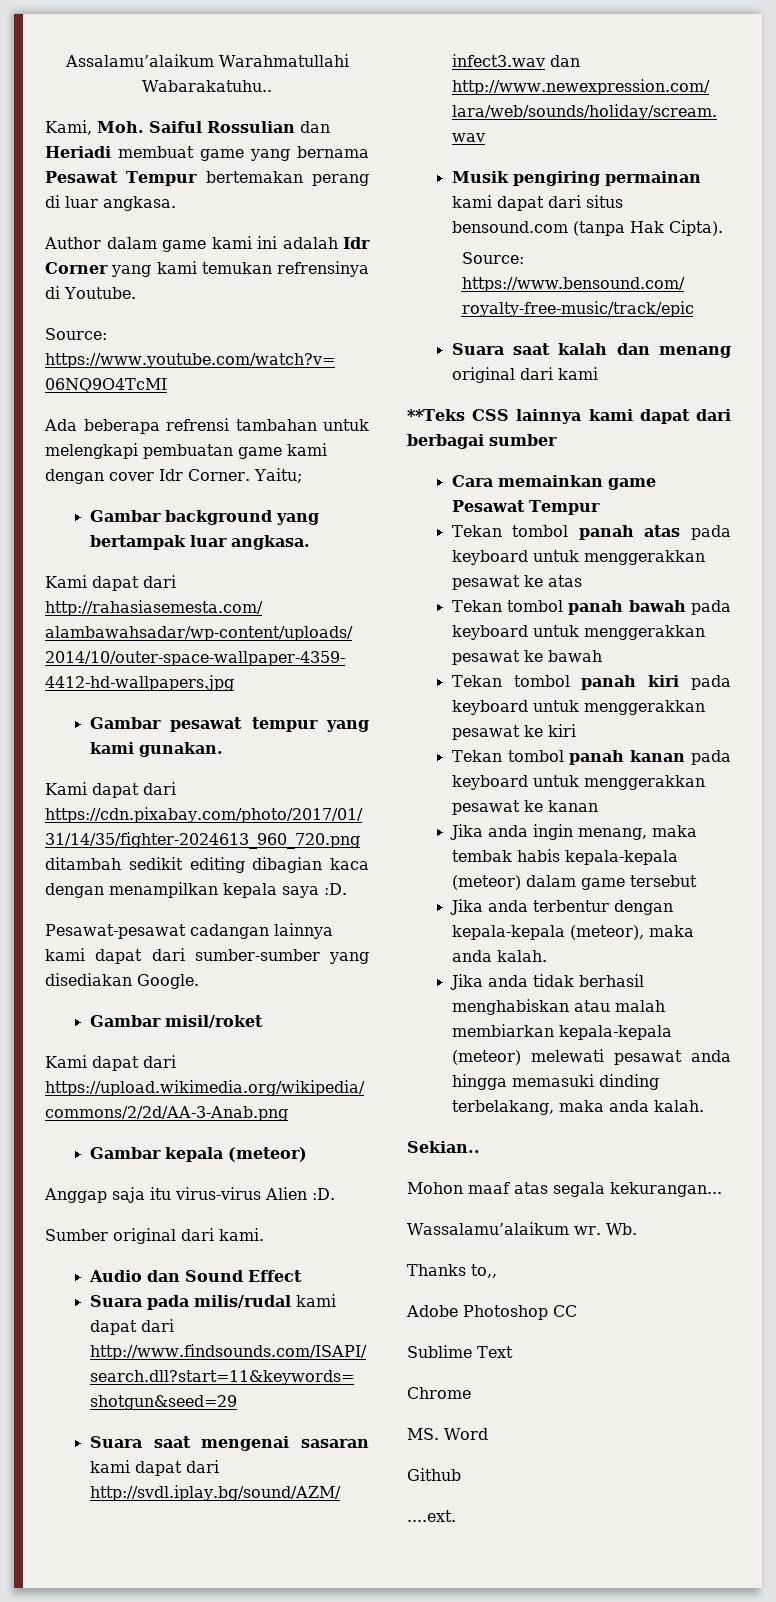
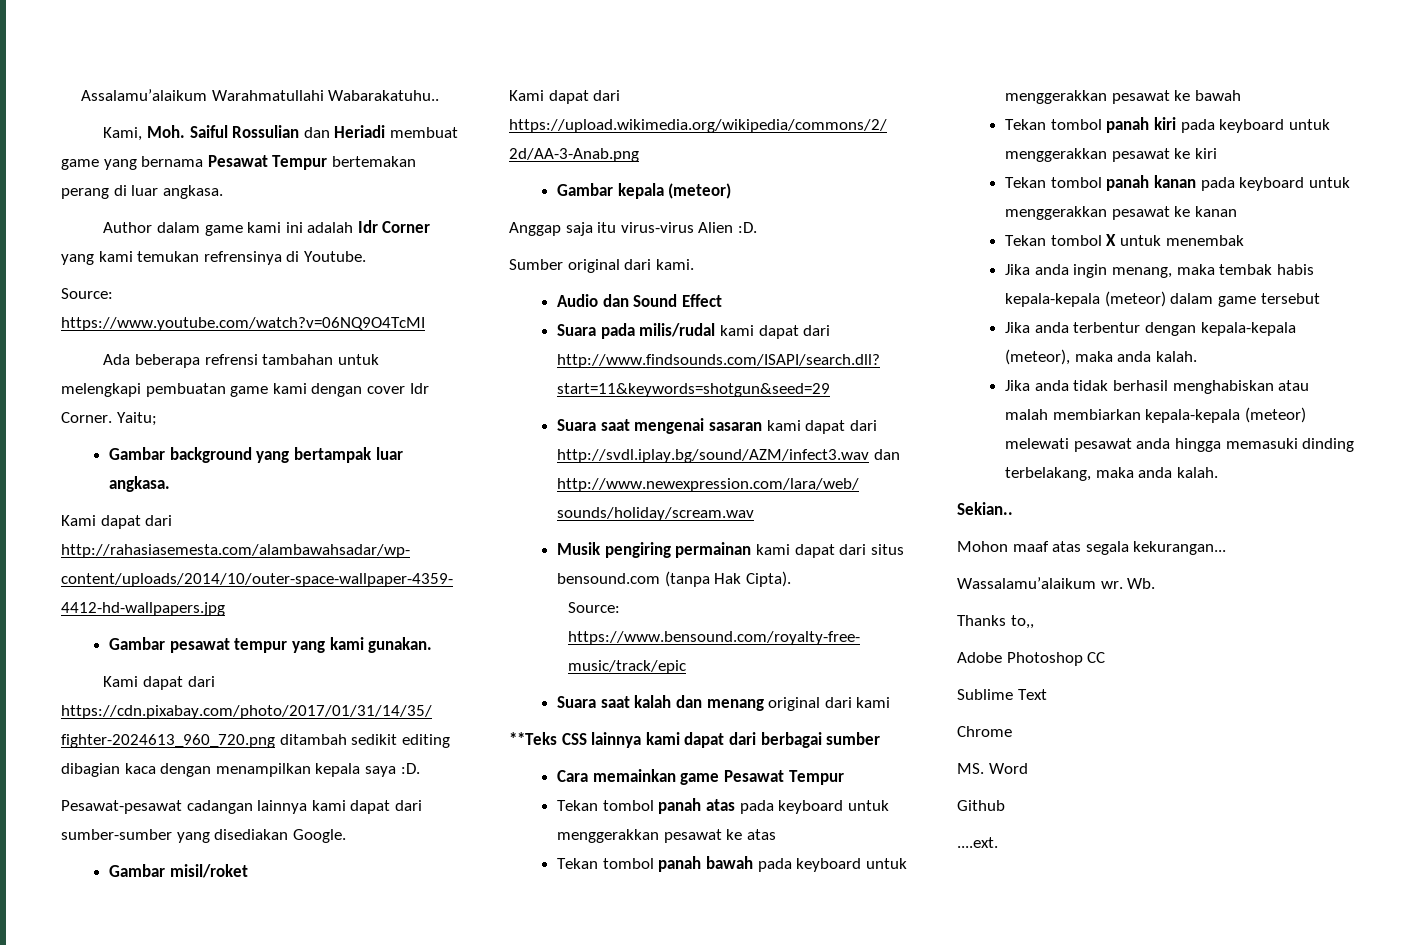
(598, 806) none -> [1005,234,1244,246] // Tekan tombol X untuk menembak

